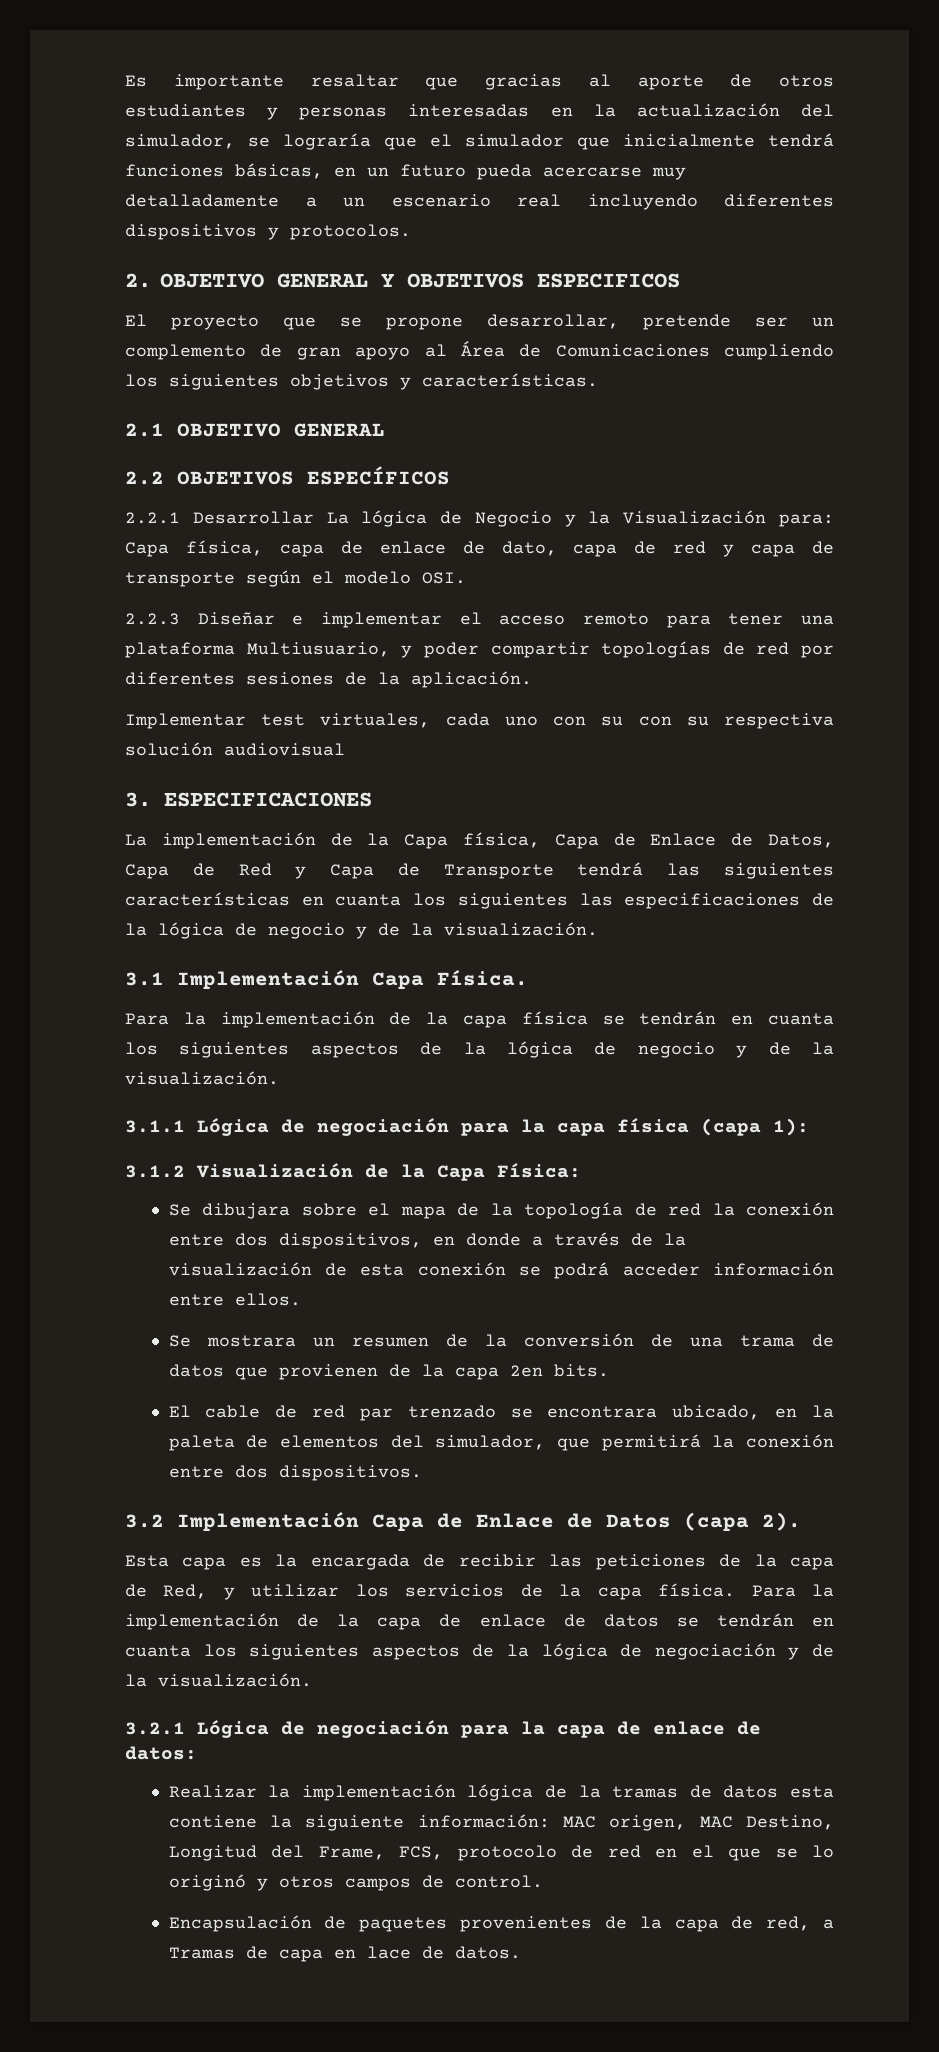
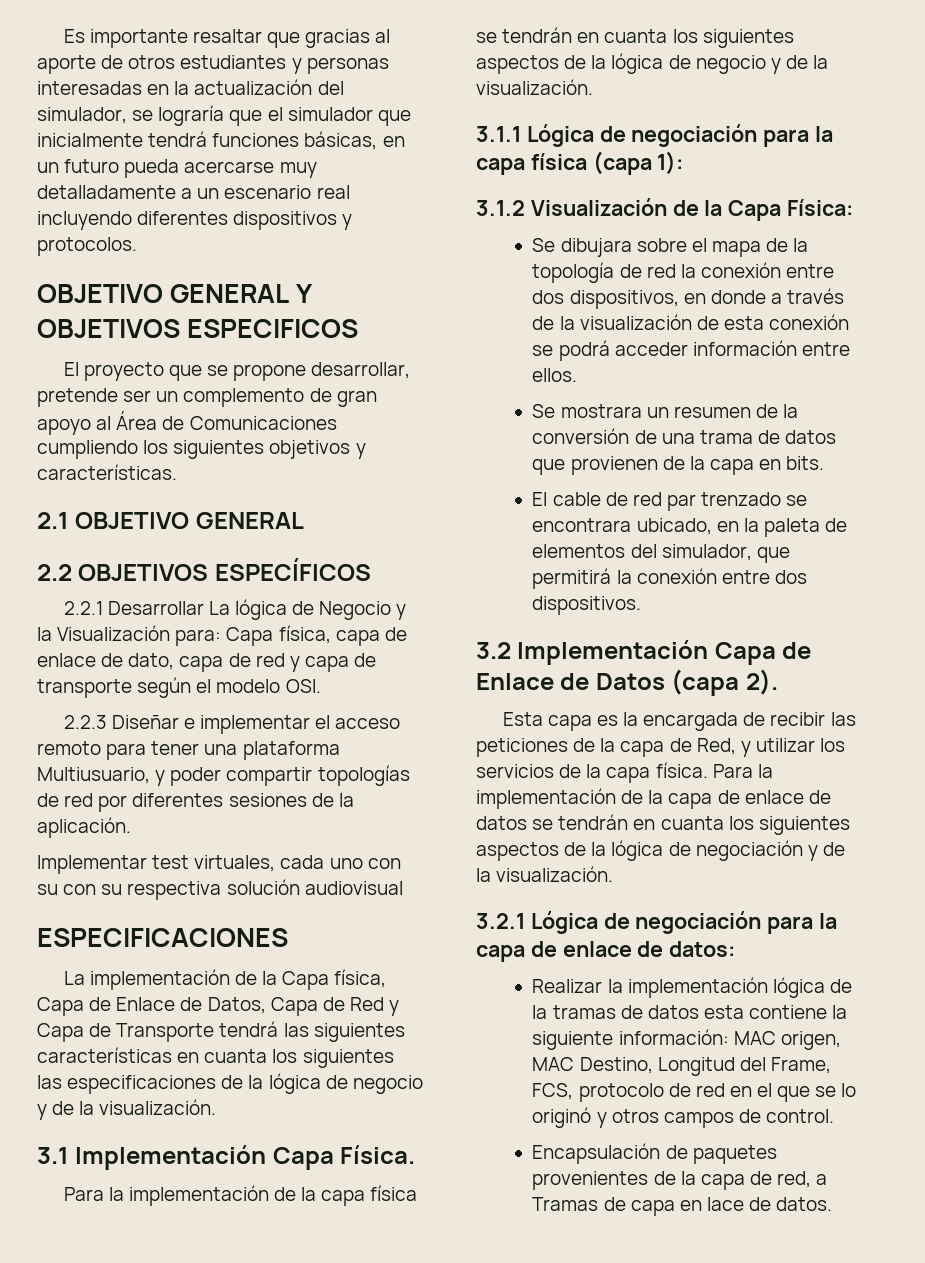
[125,273,151,288] 2. -> (137, 246) none
[125,792,151,807] 3. -> (403, 888) none
[509,1365,543,1377] 2en -> [759,459,782,470] en

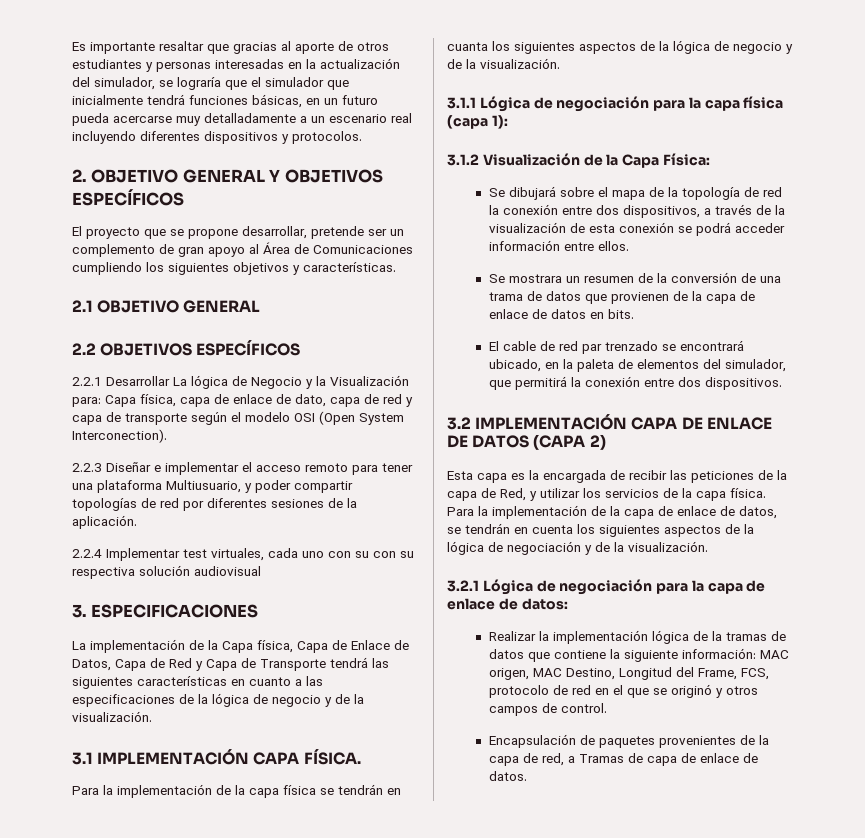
(137, 246) none -> [72,169,87,182] 2.
[187,319,359,338] ESPECIFICOS -> [72,189,184,206] ESPECÍFICOS
[285,679,321,693] OSI. -> [294,411,404,425] [72,429,167,443] OSI (Open System Interconection).
(131, 827) none -> [72,549,102,558] 2.2.4
(403, 888) none -> [72,604,87,618] 3.
[204,1049,394,1068] cuanta los siguientes -> [249,677,302,686] cuanto a
[75,1145,416,1170] Implementación Capa Física. -> [97,749,361,765] IMPLEMENTACIÓN CAPA FÍSICA.
[560,238,632,257] dibujara -> [508,186,556,200] dibujará
[683,290,766,304] en donde -> (700, 211) none
(754, 467) none -> [739,291,755,301] [488,309,586,319] de enlace de datos
[532,518,632,532] encontrara -> [679,340,744,351] encontrará
[517,640,812,665] [476,669,778,696] Implementación Capa de Enlace de Datos (capa 2). -> [475,414,772,430] [447,434,606,450] IMPLEMENTACIÓN CAPA DE ENLACE DE DATOS (CAPA 2)
[476,814,724,830] datos se tendrán en cuanta -> [739,506,777,519] [447,523,573,534] datos, se tendrán en cuenta
[703,1005,744,1019] esta -> [527,652,550,662] que
[841,1083,857,1097] lo -> (667, 691) none
[679,1197,744,1211] en lace -> [680,753,739,763] de enlace

